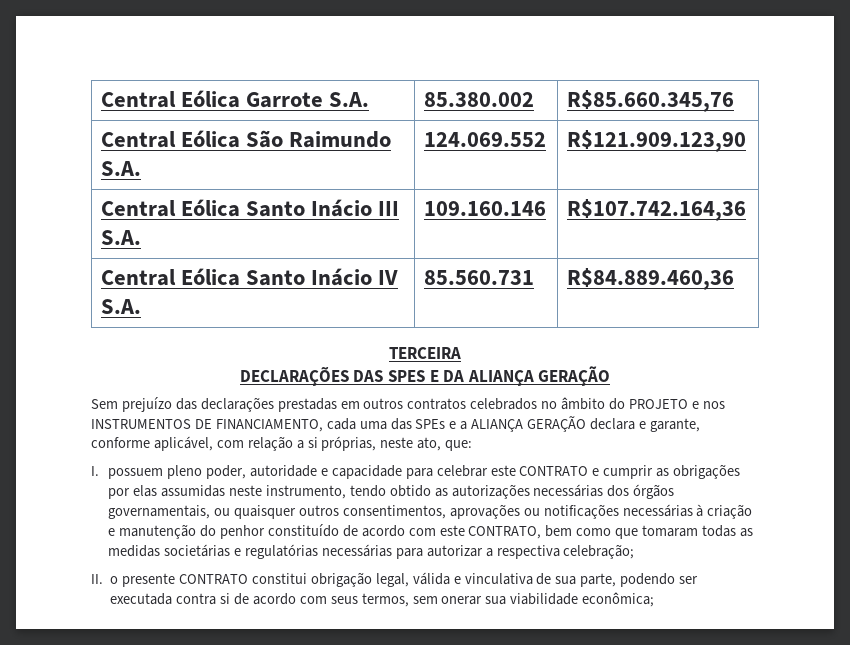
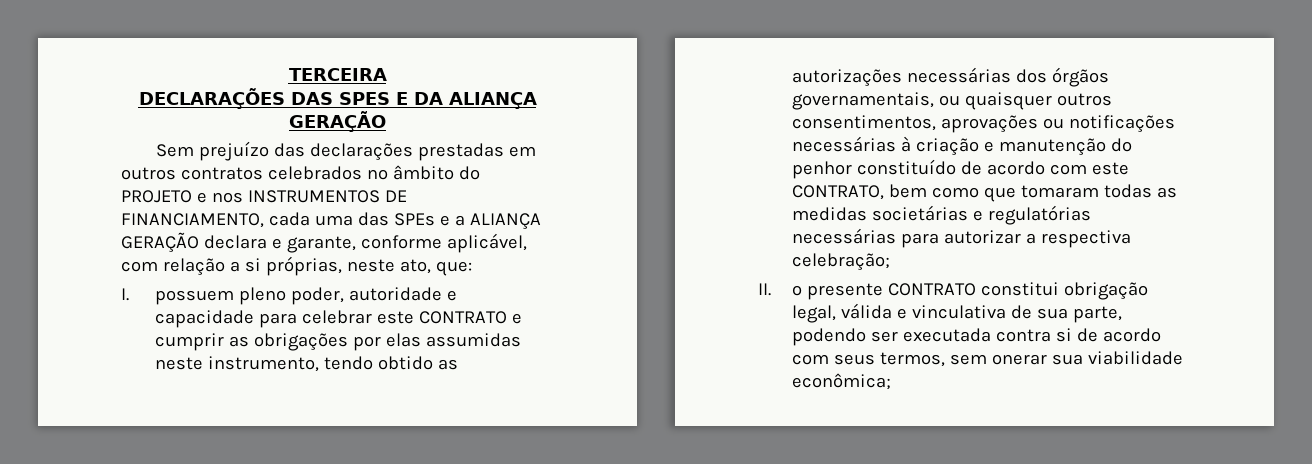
[101,90,370,108] [424,92,535,107] [567,90,735,112] [101,130,392,148] [101,161,142,176] [424,132,547,147] [567,130,747,152] [101,199,400,217] [101,230,142,245] [424,201,547,216] [567,199,747,221] [101,268,399,286] [101,299,142,314] [424,270,535,285] [567,268,735,290] Central Eólica Garrote S.A. | 85.380.002 | R$85.660.345,76 // Central Eólica São Raimundo S.A. | 124.069.552 | R$121.909.123,90 // Central Eólica Santo Inácio III S.A. | 109.160.146 | R$107.742.164,36 // Central Eólica Santo Inácio IV S.A. | 85.560.731 | R$84.889.460,36 // -> (288, 74) none

